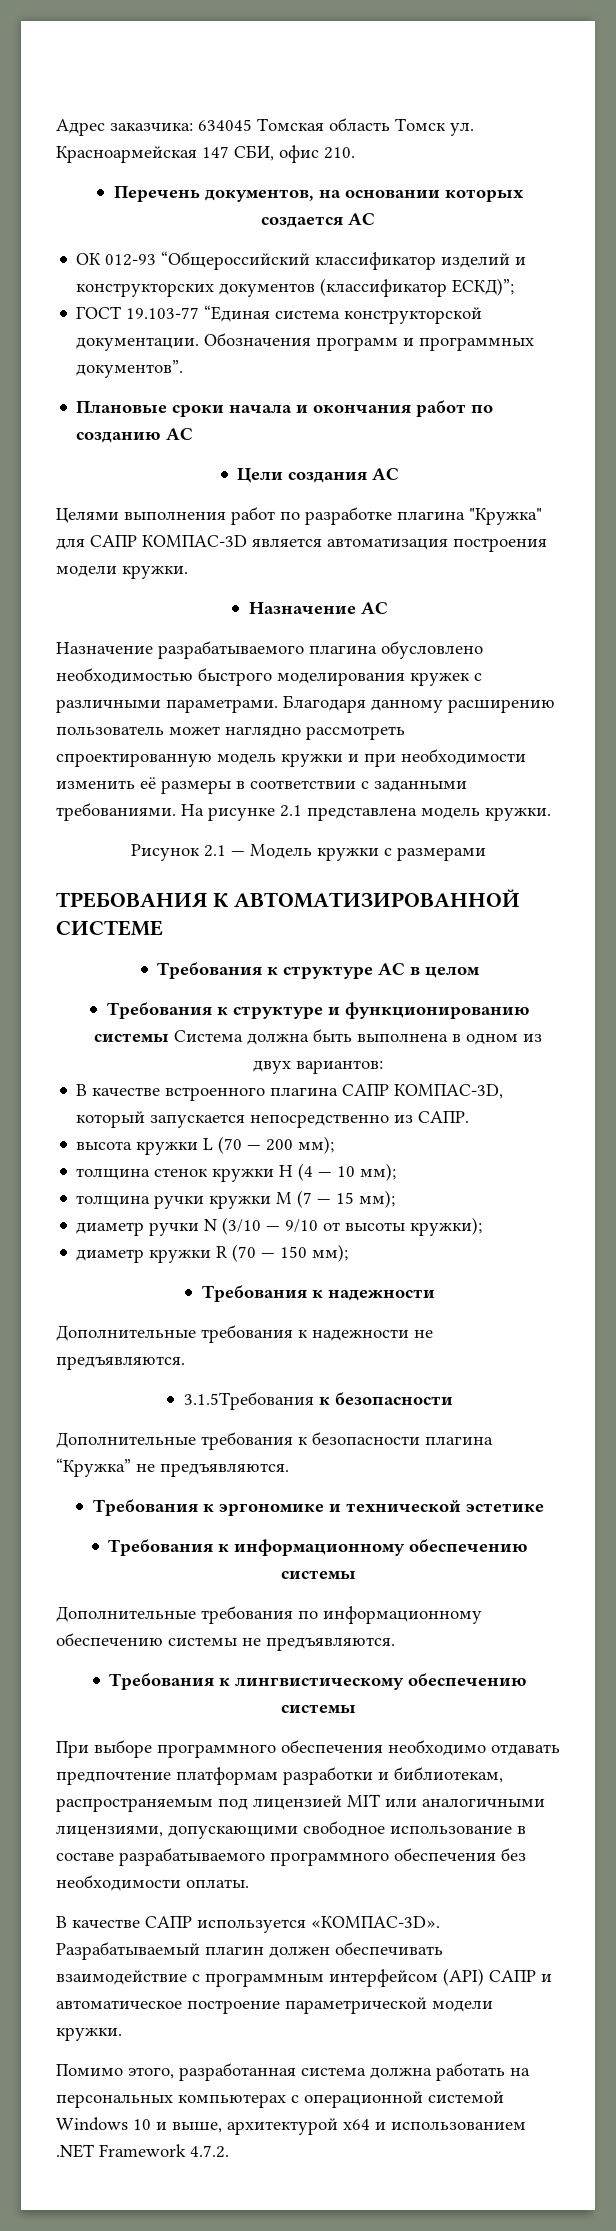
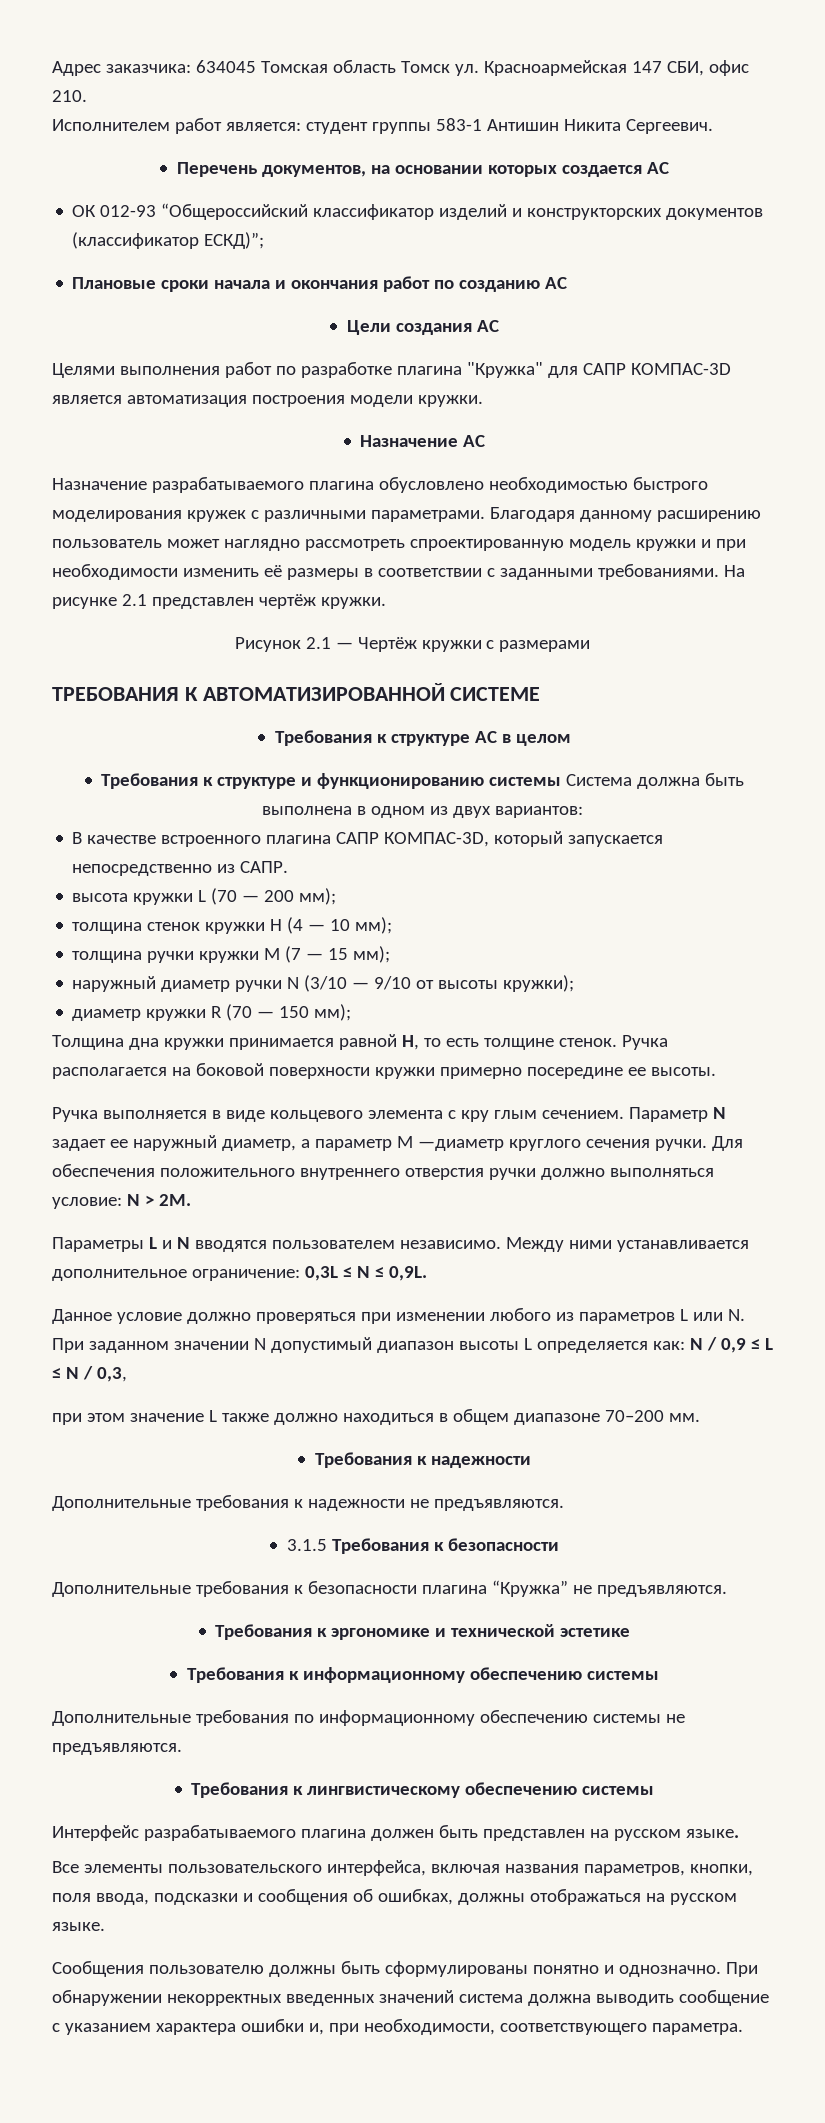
(355, 153) none -> [52,118,713,134] // Исполнителем работ является: студент группы 583-1 Антишин Никита Сергеевич.
[76,305,483,324] [76,333,535,351] [76,360,184,378] // ГОСТ 19.103-77 “Единая система конструкторской документации. Обозначения программ и программных документов”. -> (265, 240) none
[307,807,480,821] представлена модель -> [151,594,316,609] представлен чертёж
[249,844,312,859] Модель -> [357,637,417,652] Чертёж
(396, 1199) none -> [72,976,157,992] наружный
(349, 1253) none -> [52,1034,668,1050] [52,1063,716,1079] [52,1107,726,1122] [52,1135,743,1151] [52,1164,714,1180] [52,1194,191,1209] [52,1237,749,1252] [52,1266,427,1281] [52,1308,745,1324] [52,1337,773,1353] [52,1366,127,1382] [52,1409,700,1425] // Толщина дна кружки принимается равной H, то есть толщине стенок. Ручка располагается на боковой поверхности кружки примерно посередине ее высоты. // Ручка выполняется в виде кольцевого элемента с кру глым сечением. Параметр N задает ее наружный диаметр, а параметр M —диаметр круглого сечения ручки. Для обеспечения положительного внутреннего отверстия ручки должно выполняться условие: N > 2M. // Параметры L и N вводятся пользователем независимо. Между ними устанавливается дополнительное ограничение: 0,3L ≤ N ≤ 0,9L. // Данное условие должно проверяться при изменении любого из параметров L или N. При заданном значении N допустимый диапазон высоты L определяется как: N / 0,9 ≤ L ≤ N / 0,3, // при этом значение L также должно находиться в общем диапазоне 70–200 мм.
[183,1392,314,1410] 3.1.5Требования -> [286,1538,429,1554] 3.1.5 Требования
[56,1740,560,1758] [56,1767,503,1785] [56,1794,545,1812] [56,1821,526,1839] [56,1848,526,1866] [56,1875,249,1891] [56,1916,440,1933] [56,1942,443,1960] [56,1968,552,1987] [56,1997,493,2014] [56,2027,122,2041] [56,2063,530,2081] [56,2091,504,2108] [56,2117,526,2135] [56,2144,229,2158] При выборе программного обеспечения необходимо отдавать предпочтение платформам разработки и библиотекам, распространяемым под лицензией MIT или аналогичными лицензиями, допускающими свободное использование в составе разрабатываемого программного обеспечения без необходимости оплаты. // В качестве САПР используется «КОМПАС-3D». Разрабатываемый плагин должен обеспечивать взаимодействие с программным интерфейсом (API) САПР и автоматическое построение параметрической модели кружки. // Помимо этого, разработанная система должна работать на персональных компьютерах с операционной системой Windows 10 и выше, архитектурой x64 и использованием .NET Framework 4.7.2. -> [52,1825,739,1841] [52,1860,753,1876] [52,1889,737,1905] [52,1922,105,1931] [52,1961,758,1977] [52,1990,769,2006] [52,2019,743,2035] Интерфейс разрабатываемого плагина должен быть представлен на русском языке. // Все элементы пользовательского интерфейса, включая названия параметров, кнопки, поля ввода, подсказки и сообщения об ошибках, должны отображаться на русском языке. // Сообщения пользователю должны быть сформулированы понятно и однозначно. При обнаружении некорректных введенных значений система должна выводить сообщение с указанием характера ошибки и, при необходимости, соответствующего параметра.

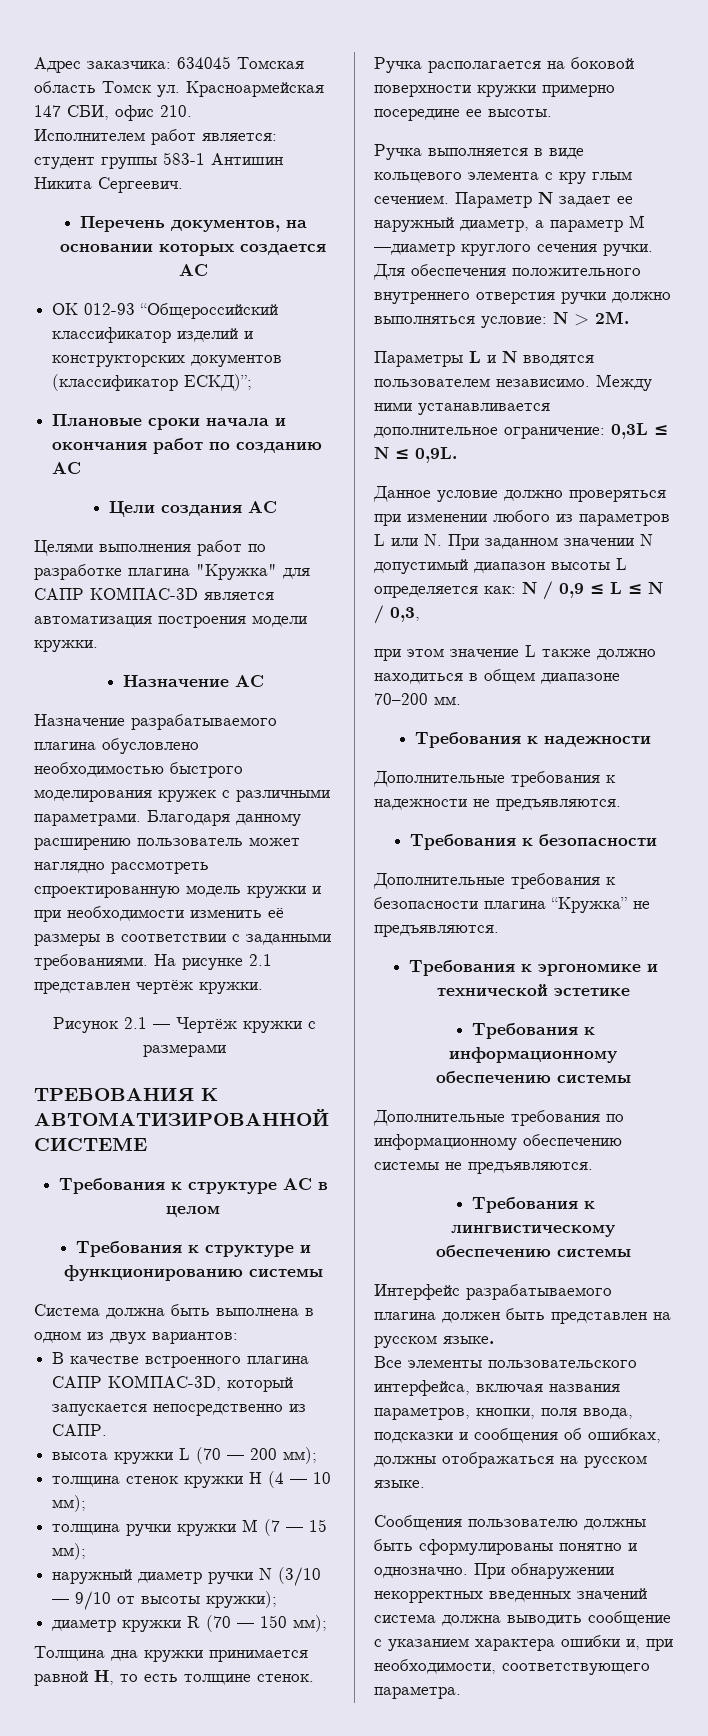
(562, 781) none -> (323, 1273) //
[286,1539,327,1551] 3.1.5 -> (621, 805) none

